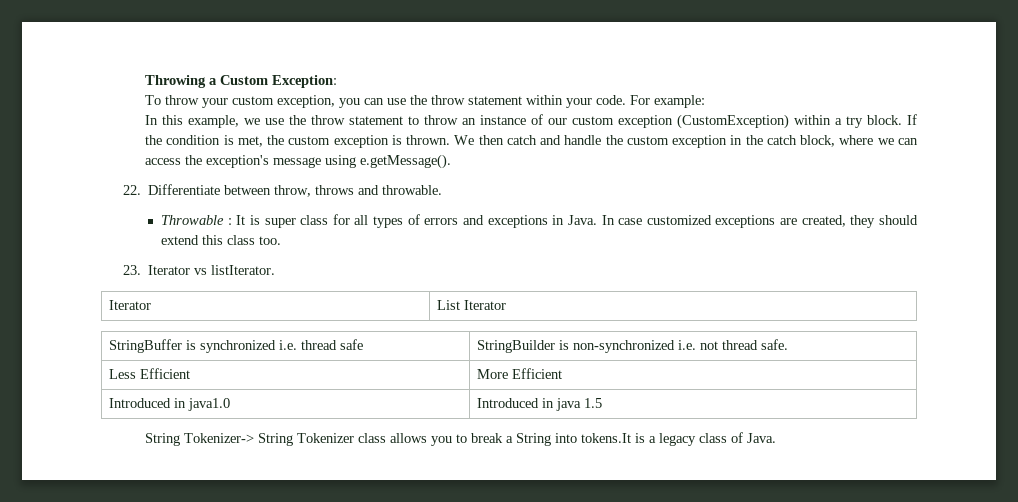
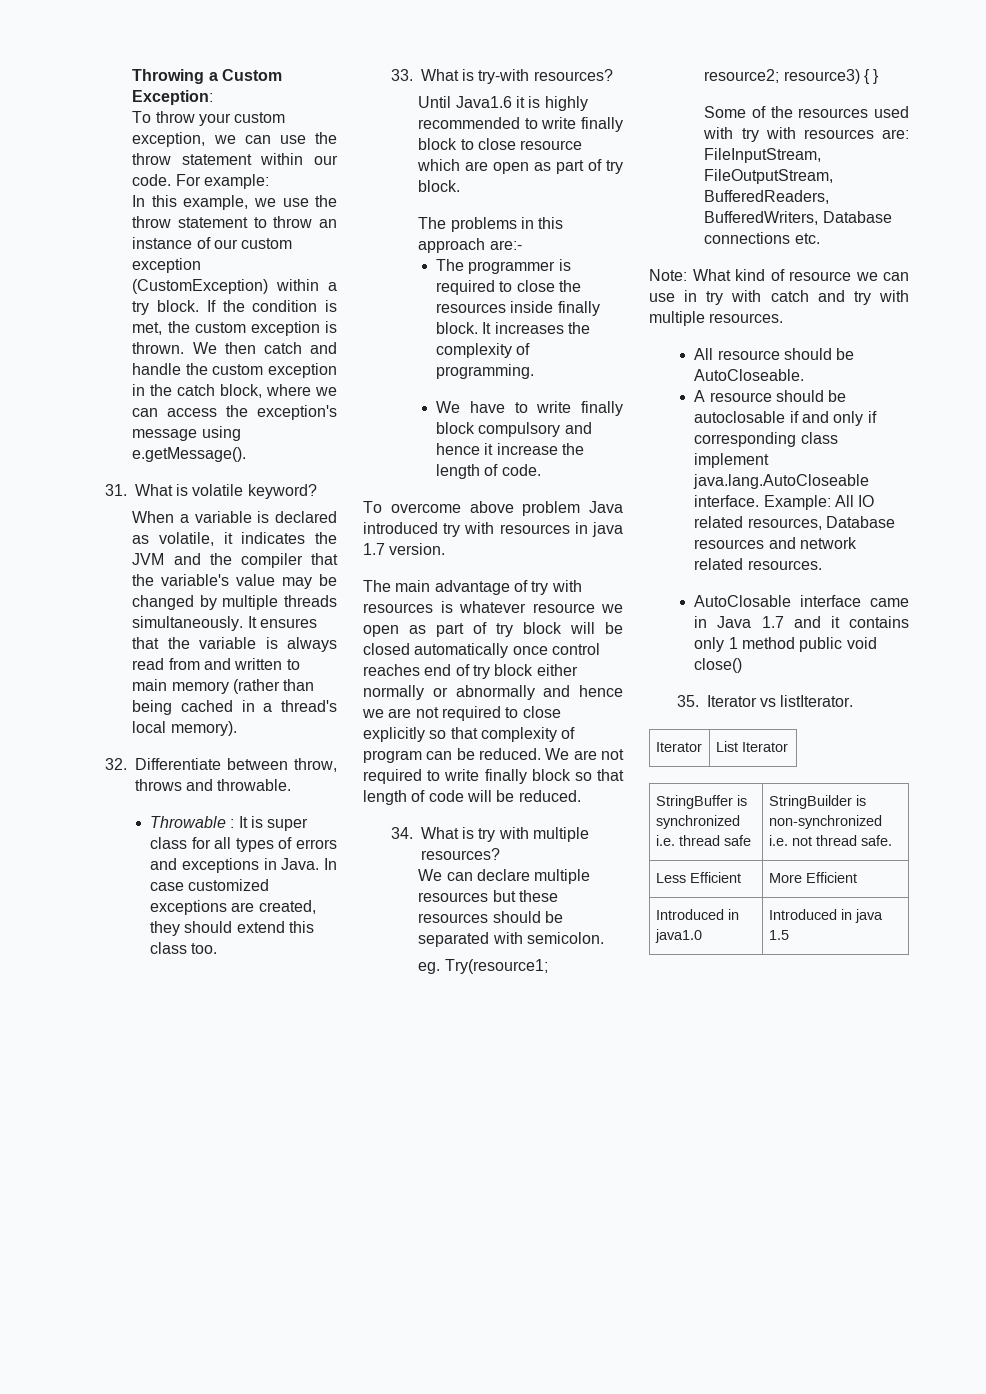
[339,98,361,108] you -> [213,135,236,144] we
[566,98,593,108] your -> [314,155,338,165] our
[123,185,142,195] 22. -> [104,484,317,499] [132,511,337,523] [132,532,337,546] [132,553,338,568] [132,574,337,589] [132,595,337,610] [132,616,318,631] [132,637,337,652] [132,658,300,670] [132,679,315,694] [132,700,337,715] [132,721,237,736] [104,758,127,770] 31. What is volatile keyword? // When a variable is declared as volatile, it indicates the JVM and the compiler that the variable's value may be changed by multiple threads simultaneously. It ensures that the variable is always read from and written to main memory (rather than being cached in a thread's local memory). // 32.
[123,265,142,275] 23. -> [390,69,613,84] [418,96,588,111] [418,117,623,132] [418,138,583,150] [417,159,623,174] [418,180,461,192] [418,217,564,232] [418,238,522,253] [436,259,571,274] [436,280,582,295] [436,301,600,316] [436,322,591,334] [436,343,531,358] [436,364,535,379] [436,401,623,416] [436,422,592,437] [436,443,585,455] [436,464,541,479] [363,501,623,516] [363,522,623,537] [363,543,446,555] [363,580,582,595] [363,601,623,613] [363,622,623,637] [363,643,600,658] [363,664,578,679] [363,685,623,700] [362,706,561,721] [363,727,576,742] [363,748,624,763] [363,769,624,784] [363,790,581,805] [390,827,590,842] [420,848,500,860] [418,869,591,884] [418,890,559,902] [418,911,564,923] [418,932,605,947] [418,959,548,974] [704,69,880,84] [704,106,909,118] [703,127,909,142] [704,148,822,163] [704,169,834,184] [704,190,830,204] [704,211,892,225] [704,232,820,244] [649,269,909,281] [649,290,909,305] [649,311,784,326] [694,348,855,360] [694,369,805,381] [694,390,847,402] [694,411,877,426] [694,432,838,447] [694,453,770,468] [693,474,870,489] [694,495,875,510] [694,516,895,530] [694,537,857,549] [694,558,822,570] [694,595,909,607] [694,616,909,628] [694,637,877,652] [694,658,743,673] [676,695,699,707] 33. What is try-with resources? // Until Java1.6 it is highly recommended to write finally block to close resource which are open as part of try block. // The problems in this approach are:- // The programmer is required to close the resources inside finally block. It increases the complexity of programming. // We have to write finally block compulsory and hence it increase the length of code. // To overcome above problem Java introduced try with resources in java 1.7 version. // The main advantage of try with resources is whatever resource we open as part of try block will be closed automatically once control reaches end of try block either normally or abnormally and hence we are not required to close explicitly so that complexity of program can be reduced. We are not required to write finally block so that length of code will be reduced. // 34. What is try with multiple resources? // We can declare multiple resources but these resources should be separated with semicolon. // eg. Try(resource1; resource2; resource3) { } // Some of the resources used with try with resources are: FileInputStream, FileOutputStream, BufferedReaders, BufferedWriters, Database connections etc. // Note: What kind of resource we can use in try with catch and try with multiple resources. // All resource should be AutoCloseable. // A resource should be autoclosable if and only if corresponding class implement java.lang.AutoCloseable interface. Example: All IO related resources, Database resources and network related resources. // AutoClosable interface came in Java 1.7 and it contains only 1 method public void close() // 35.
[145,432,777,446] // String Tokenizer-> String Tokenizer class allows you to break a String into tokens.It is a legacy class of Java. -> (789, 935) none

